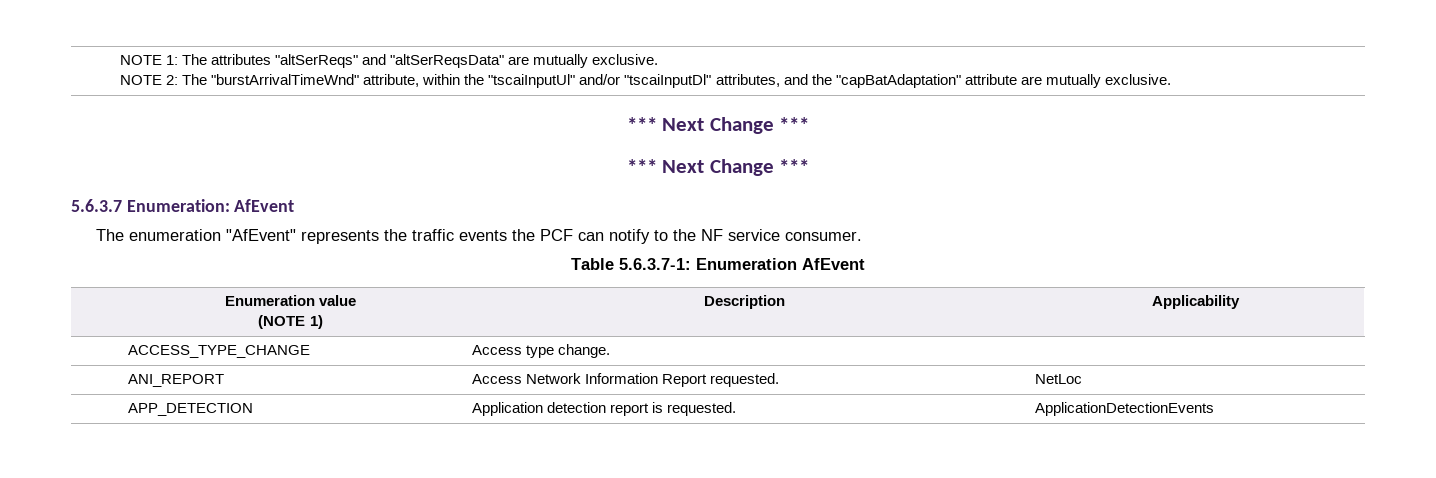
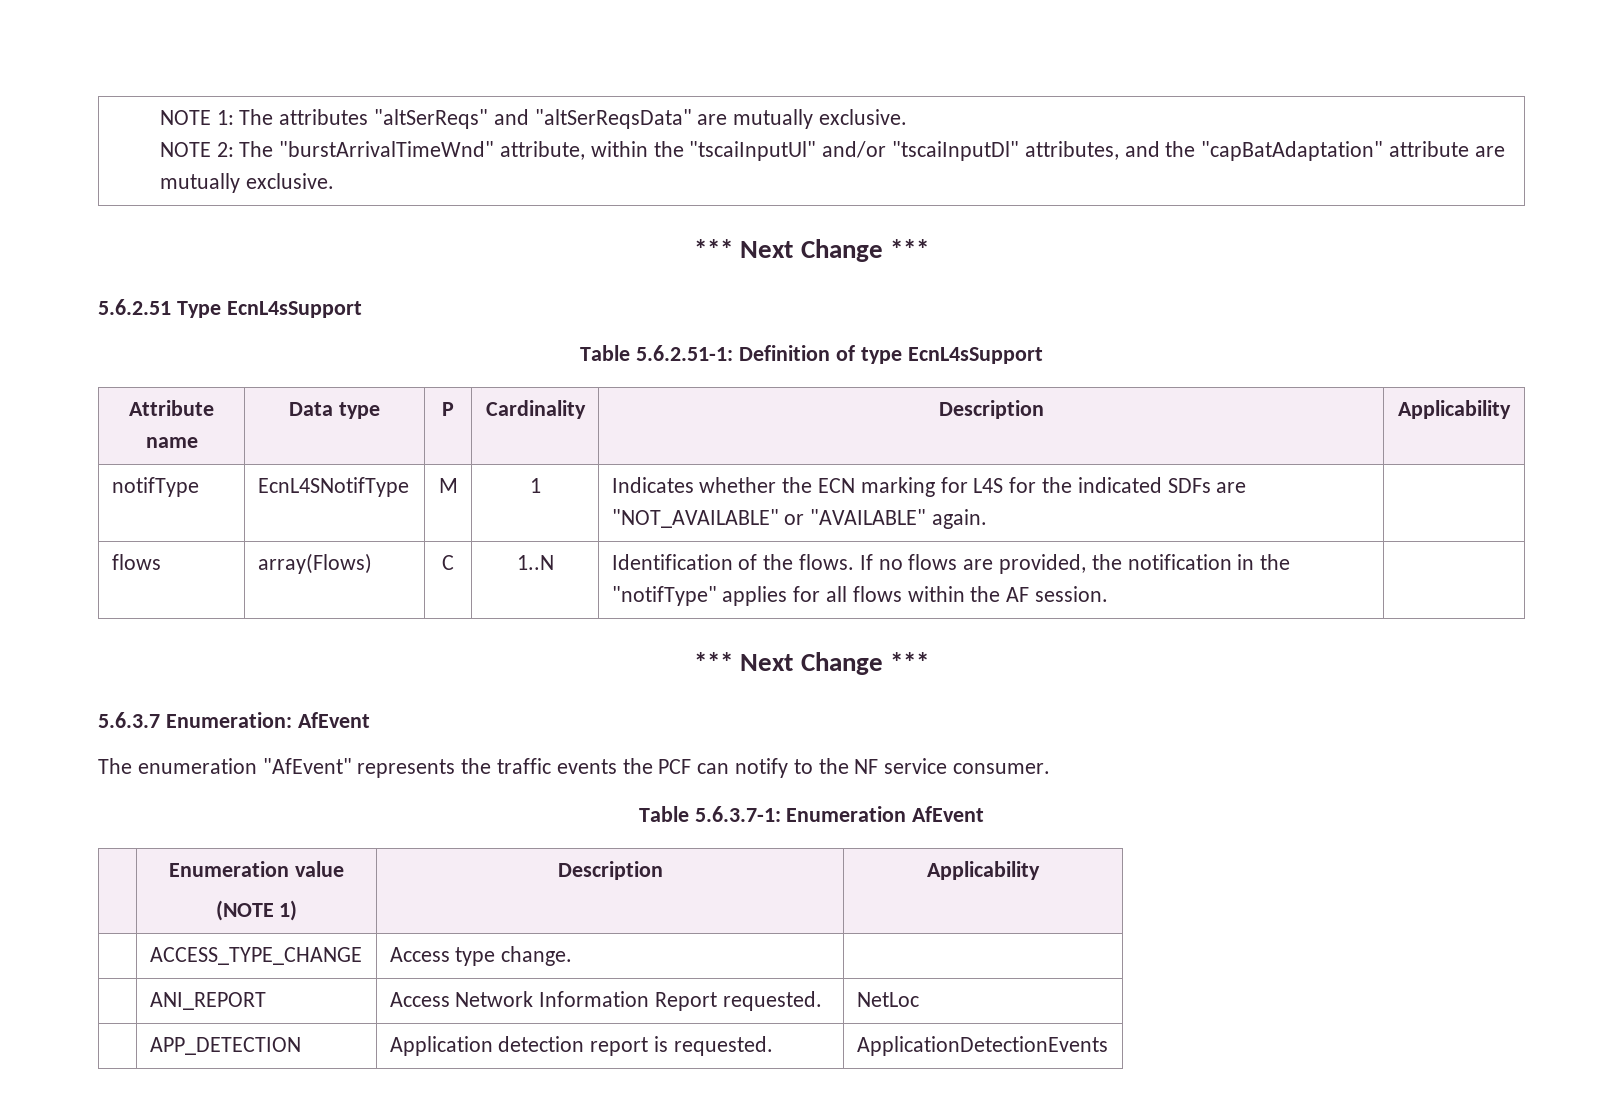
(810, 124) none -> [98,299,362,318] [580,345,1043,364] [129,400,214,416] [145,437,198,448] [289,402,380,419] [442,402,454,416] [485,400,586,419] [938,400,1044,419] [1398,400,1511,419] [111,477,199,497] [257,477,409,497] [438,478,458,493] [529,478,541,493] [611,477,1247,497] [611,509,988,529] [111,554,161,570] [257,553,372,574] [442,555,454,570] [516,555,554,570] [611,554,1291,574] [611,586,1109,606] // 5.6.2.51 Type EcnL4sSupport // Table 5.6.2.51-1: Definition of type EcnL4sSupport // Attribute name | Data type | P | Cardinality | Description | Applicability // notifType | EcnL4SNotifType | M | 1 | Indicates whether the ECN marking for L4S for the indicated SDFs are "NOT_AVAILABLE" or "AVAILABLE" again. | // flows | array(Flows) | C | 1..N | Identification of the flows. If no flows are provided, the notification in the "notifType" applies for all flows within the AF session. |

